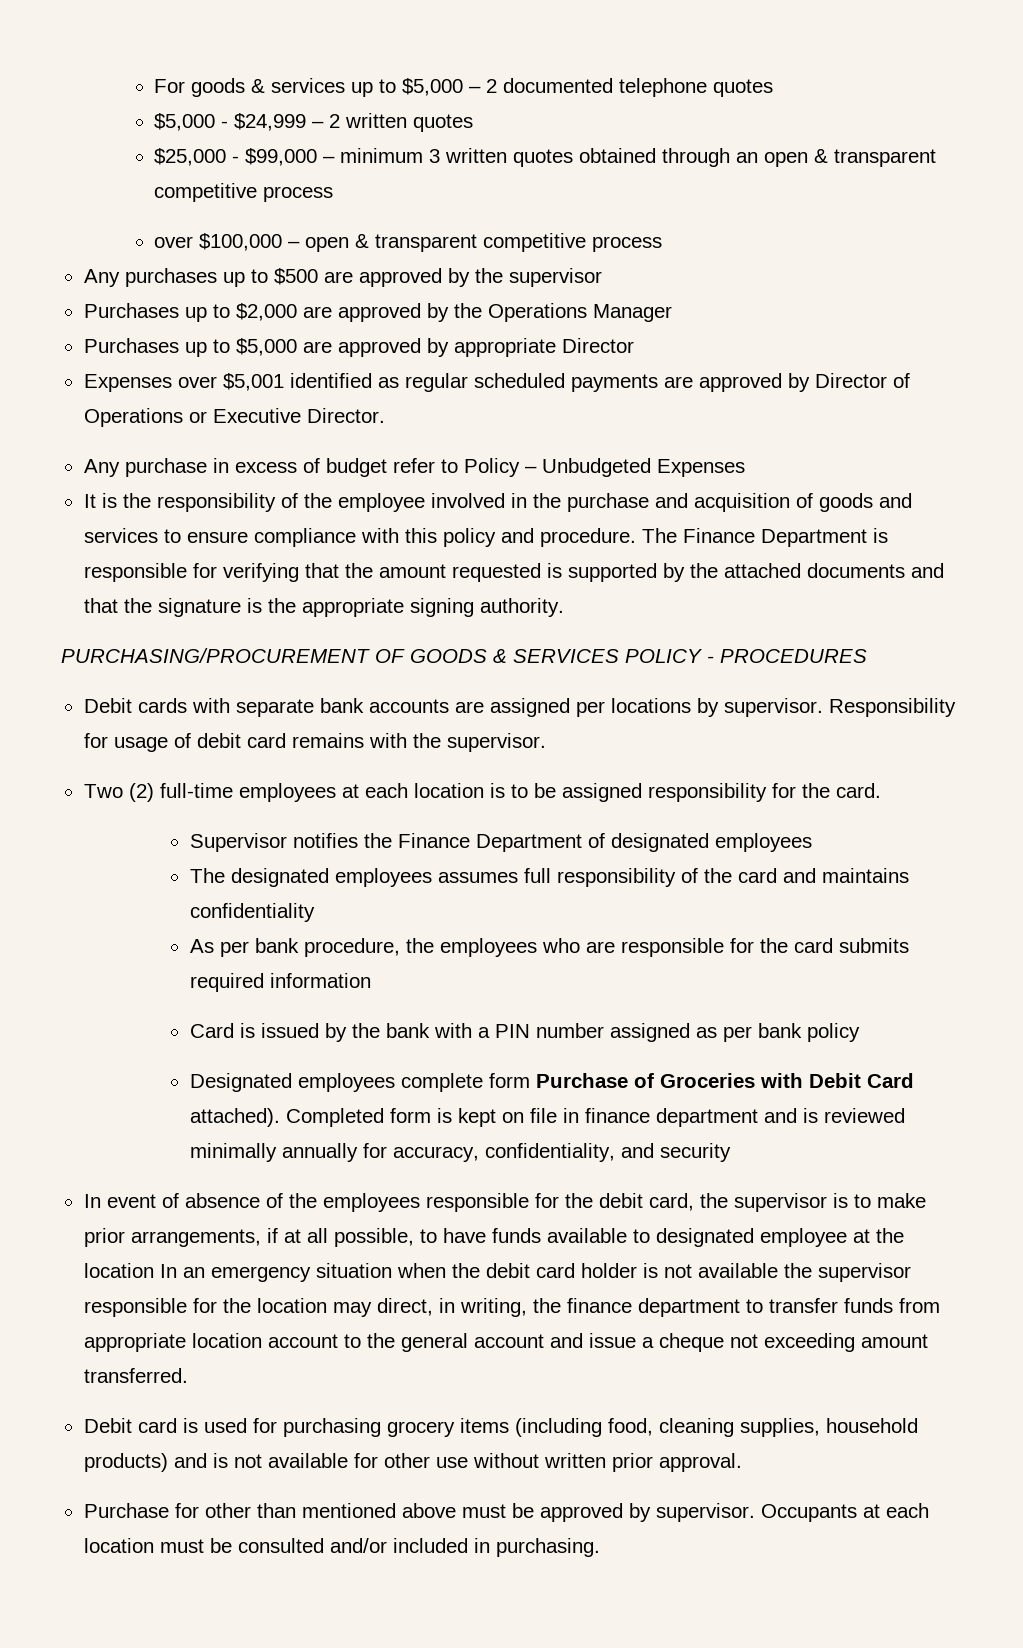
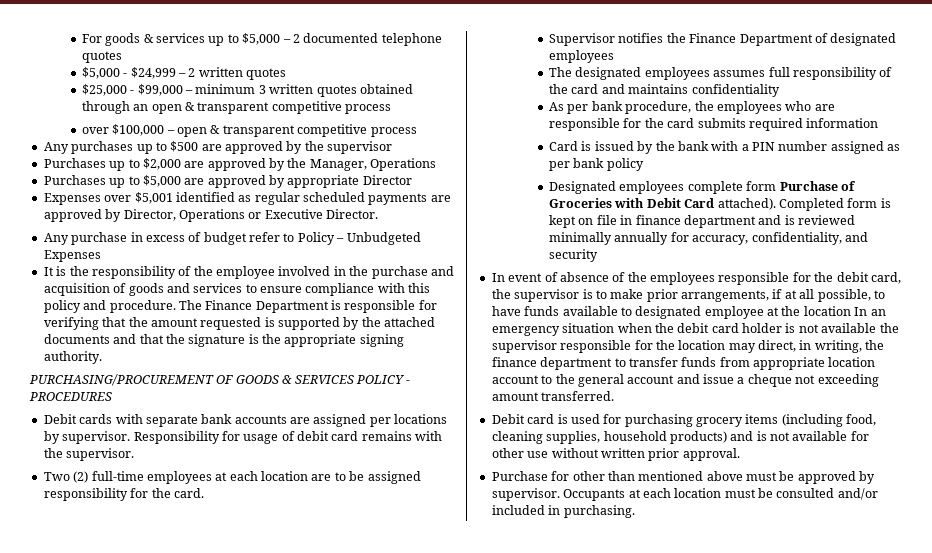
[487,303,672,322] Operations Manager -> [309,158,437,171] Manager, Operations
[814,373,910,388] Director of -> [123,209,176,221] Director,
[489,783,505,798] is -> [311,474,332,481] are

